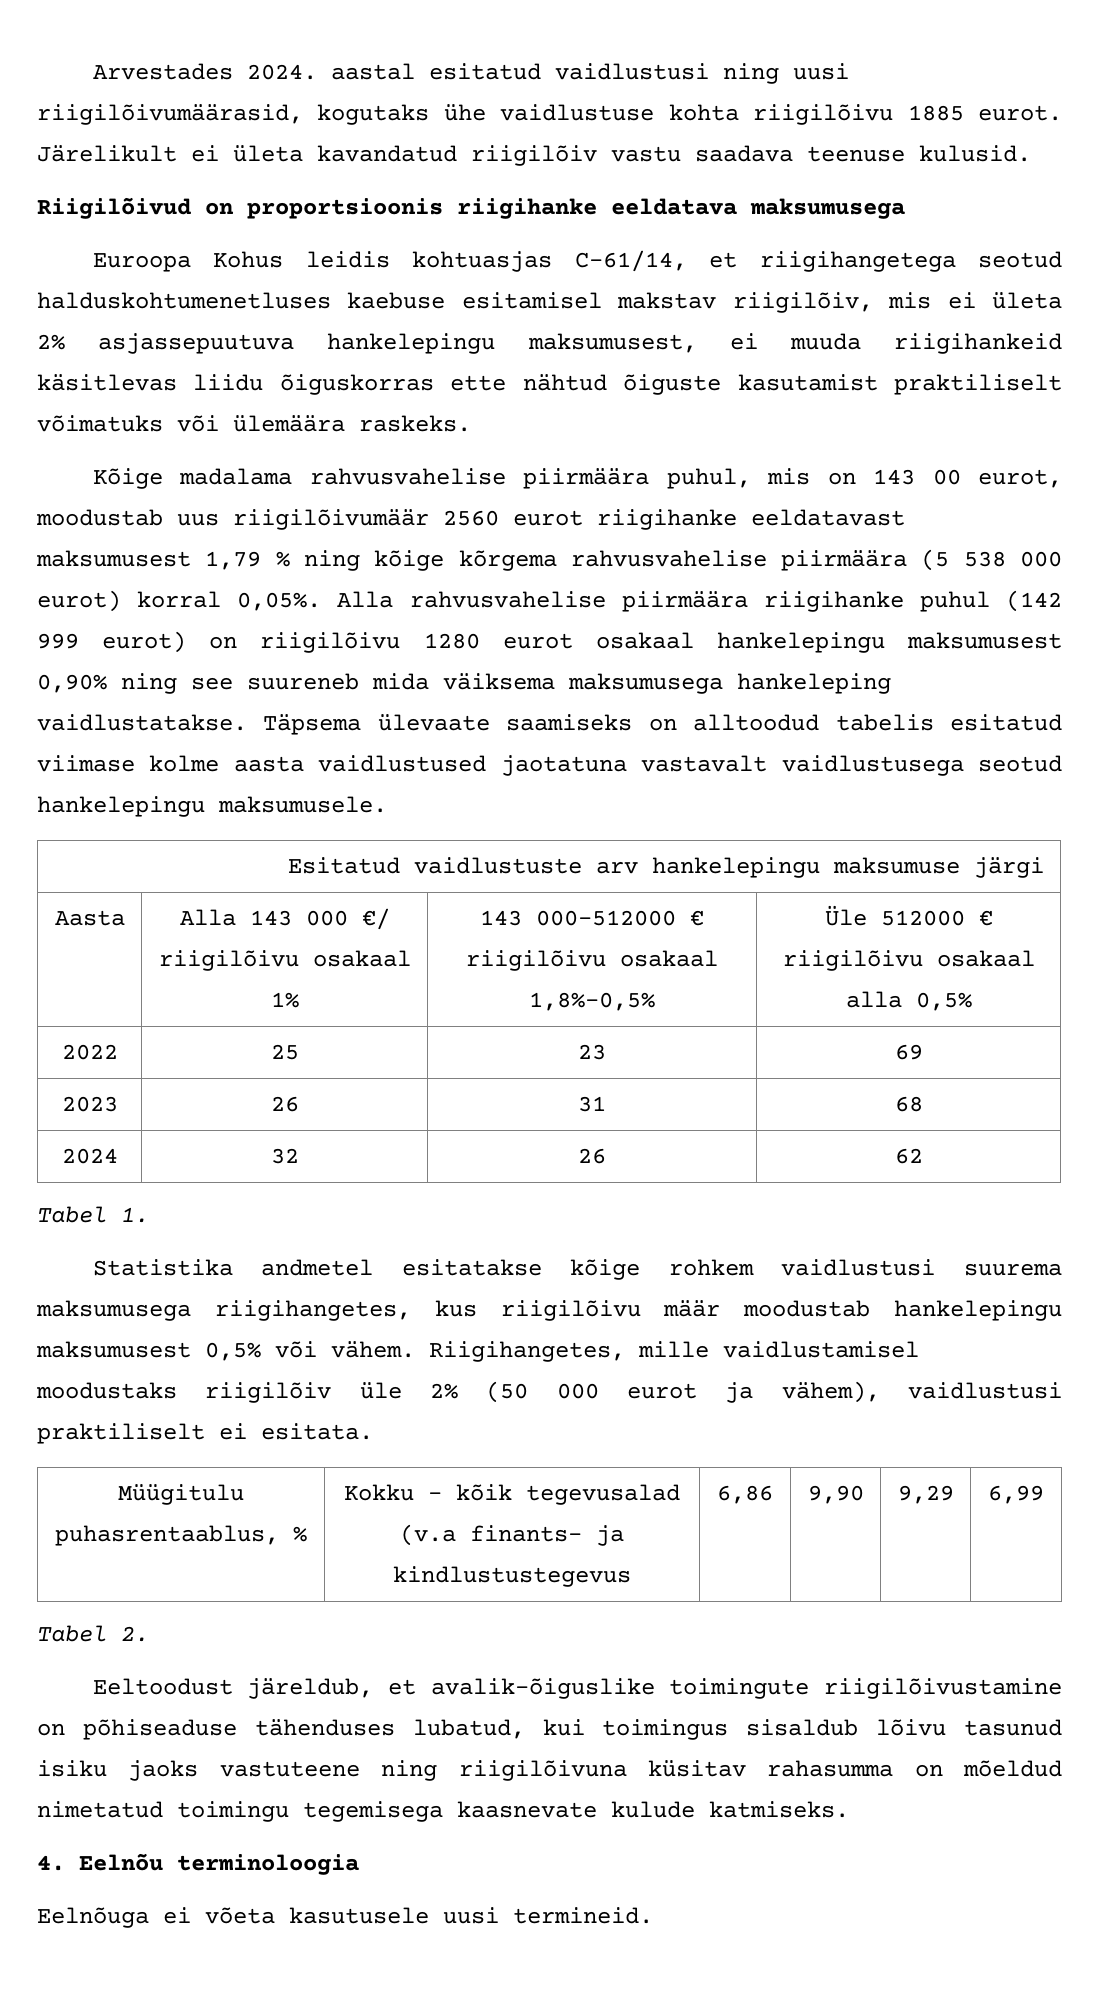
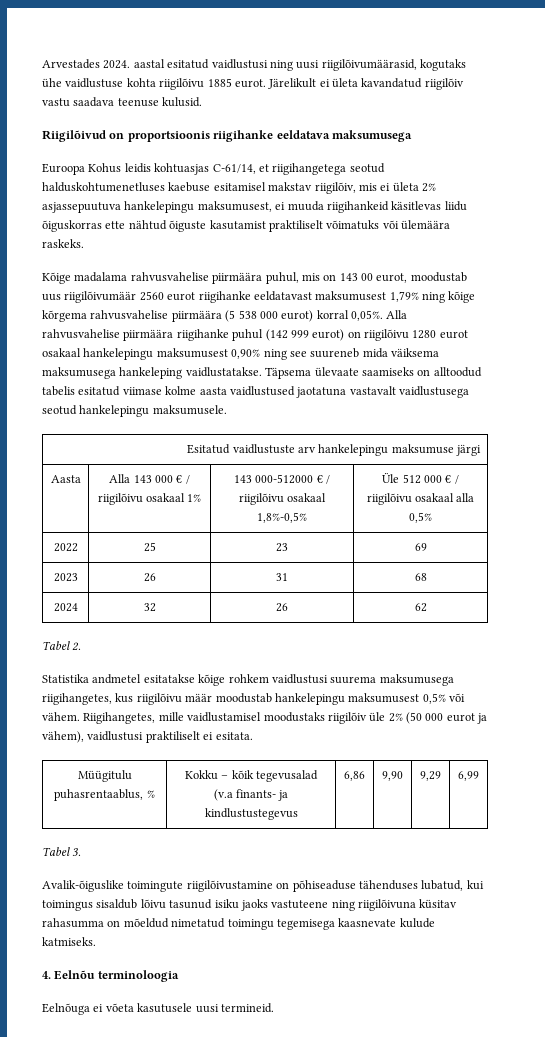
[205,551,290,570] 1,79 % -> [389,291,419,302] 1,79%
[361,908,390,930] €/ -> [176,475,190,484] € /
(704, 918) none -> [326,475,331,484] /
[880,910,993,926] 512000 € -> [402,474,459,484] 512 000 € /
[121,1207,149,1223] 1. -> [72,642,82,651] 2.
[121,1626,149,1642] [92,1678,655,1699] 2. // Eeltoodust järeldub, et avalik-õiguslike -> [72,848,82,856] [42,880,124,892] 3. // Avalik-õiguslike

